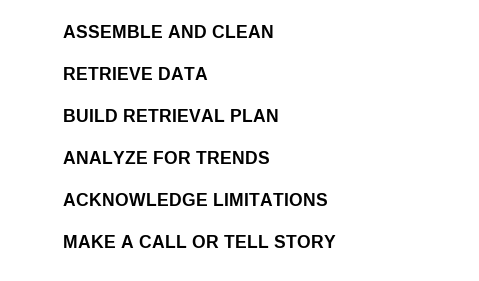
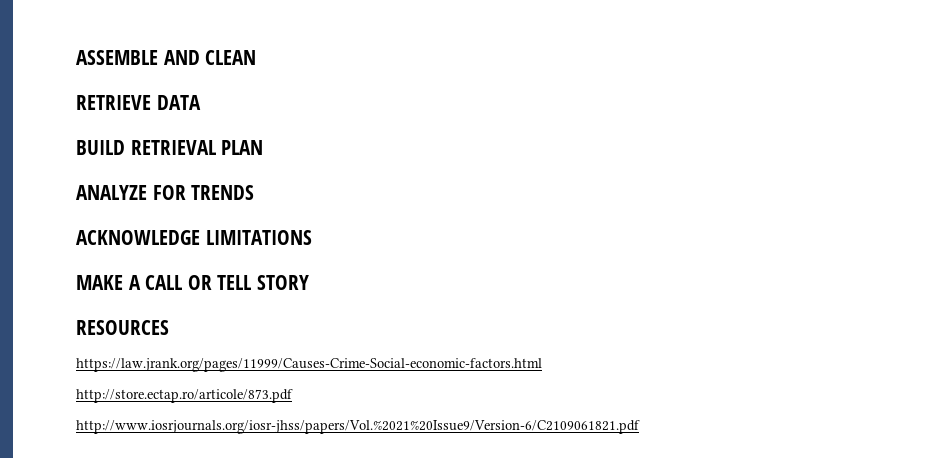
(336, 241) none -> [76,320,169,335] [76,358,542,372] [76,389,293,403] [76,420,640,434] // RESOURCES // https://law.jrank.org/pages/11999/Causes-Crime-Social-economic-factors.html // http://store.ectap.ro/articole/873.pdf // http://www.iosrjournals.org/iosr-jhss/papers/Vol.%2021%20Issue9/Version-6/C2109061821.pdf

